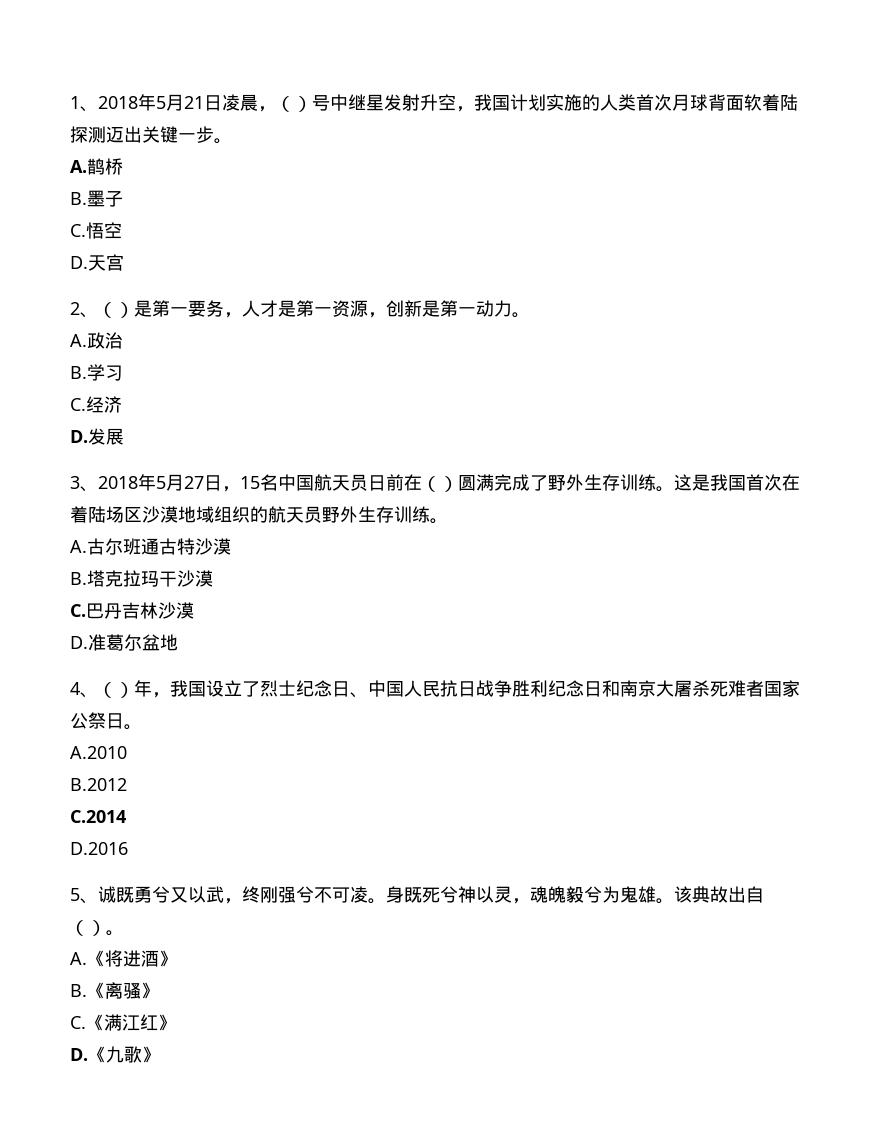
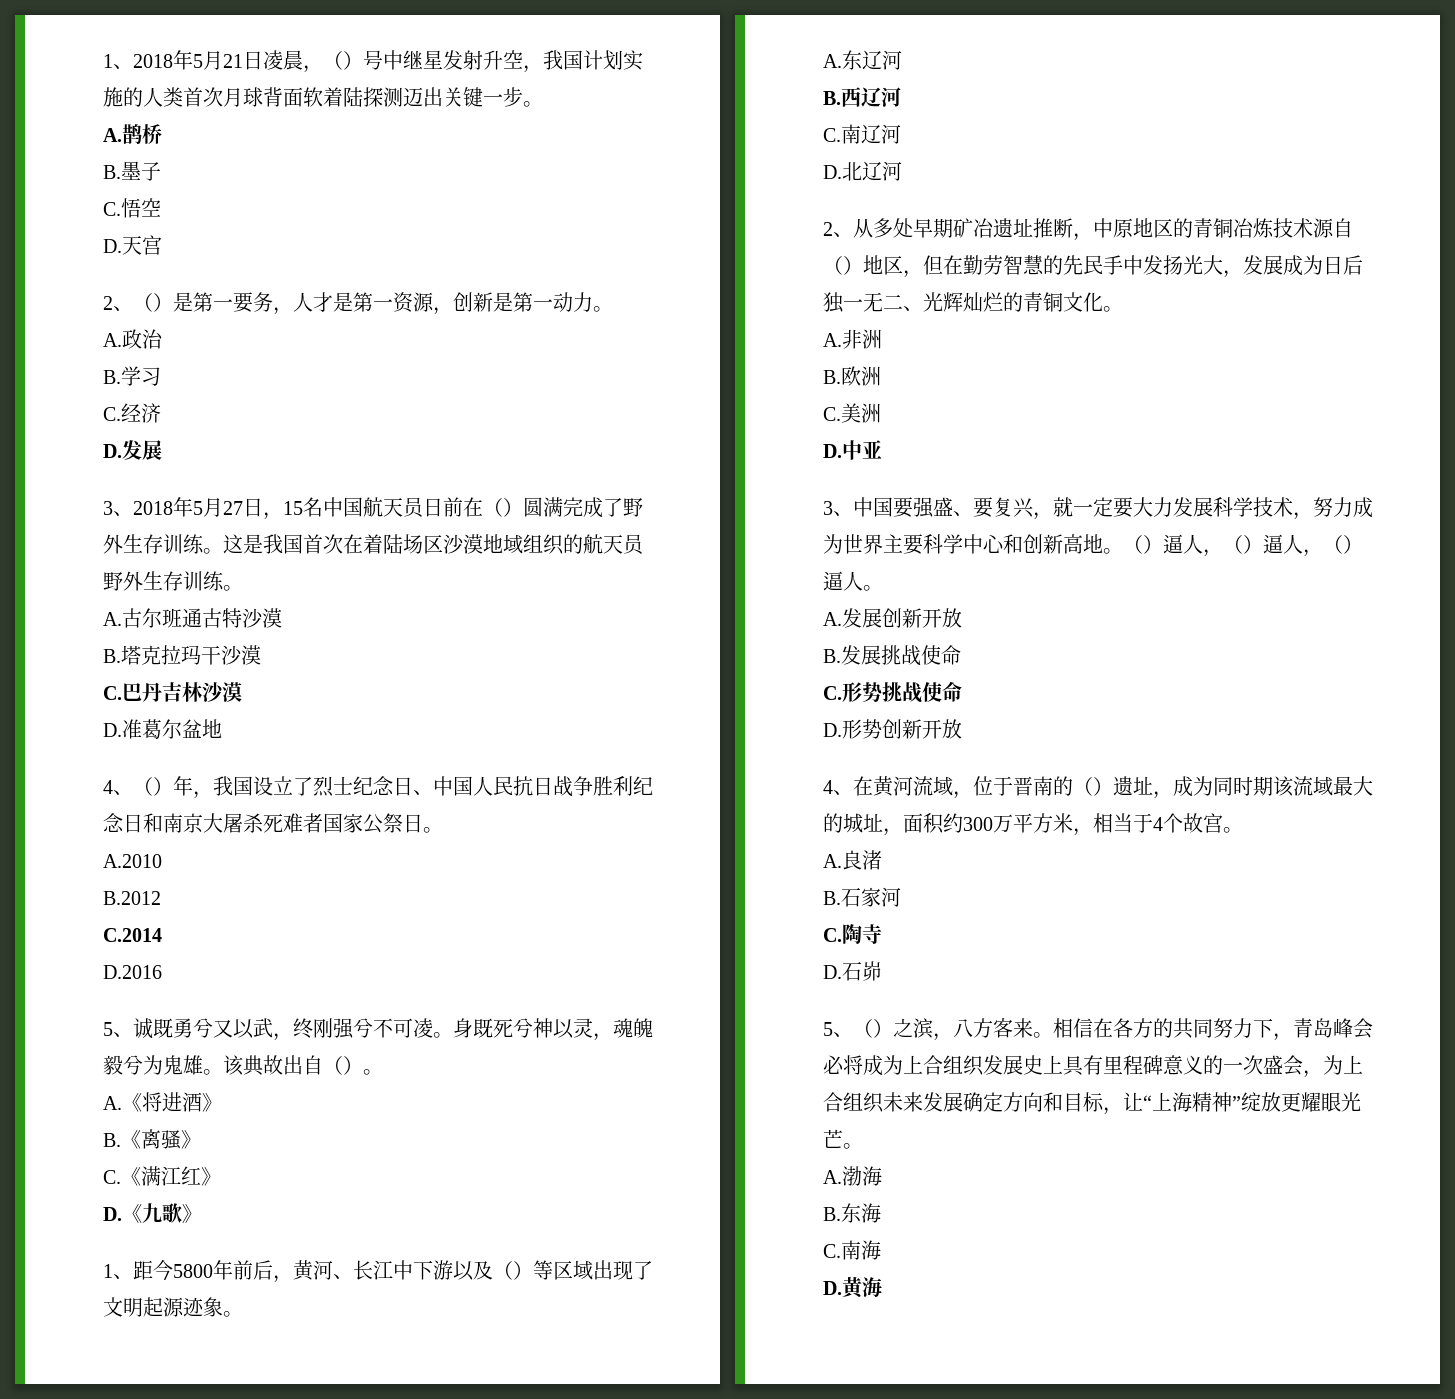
(160, 1054) none -> [103,1260,653,1283] [103,1297,243,1317] [823,50,902,70] [823,87,901,107] [823,124,901,144] [823,161,902,181] [823,218,1353,241] [823,255,1363,278] [823,292,1123,313] [823,329,882,349] [823,366,881,386] [823,403,881,423] [823,440,882,460] [823,497,1373,520] [823,534,1363,557] [823,571,883,591] [823,608,962,628] [823,645,961,666] [823,682,962,703] [823,719,962,739] [823,776,1373,799] [823,813,1243,836] [823,850,882,870] [823,887,901,907] [823,924,882,944] [823,961,882,981] [823,1018,1373,1041] [823,1055,1363,1078] [823,1092,1361,1115] [823,1129,863,1149] [823,1166,882,1186] [823,1203,881,1223] [823,1240,881,1260] [823,1277,882,1299] // 1、距今5800年前后，黄河、长江中下游以及（）等区域出现了文明起源迹象。 // A.东辽河 // B.西辽河 // C.南辽河 // D.北辽河 // 2、从多处早期矿冶遗址推断，中原地区的青铜冶炼技术源自（）地区，但在勤劳智慧的先民手中发扬光大，发展成为日后独一无二、光辉灿烂的青铜文化。 // A.非洲 // B.欧洲 // C.美洲 // D.中亚 // 3、中国要强盛、要复兴，就一定要大力发展科学技术，努力成为世界主要科学中心和创新高地。（）逼人，（）逼人，（）逼人。 // A.发展创新开放 // B.发展挑战使命 // C.形势挑战使命 // D.形势创新开放 // 4、在黄河流域，位于晋南的（）遗址，成为同时期该流域最大的城址，面积约300万平方米，相当于4个故宫。 // A.良渚 // B.石家河 // C.陶寺 // D.石峁 // 5、（）之滨，八方客来。相信在各方的共同努力下，青岛峰会必将成为上合组织发展史上具有里程碑意义的一次盛会，为上合组织未来发展确定方向和目标，让“上海精神”绽放更耀眼光芒。 // A.渤海 // B.东海 // C.南海 // D.黄海

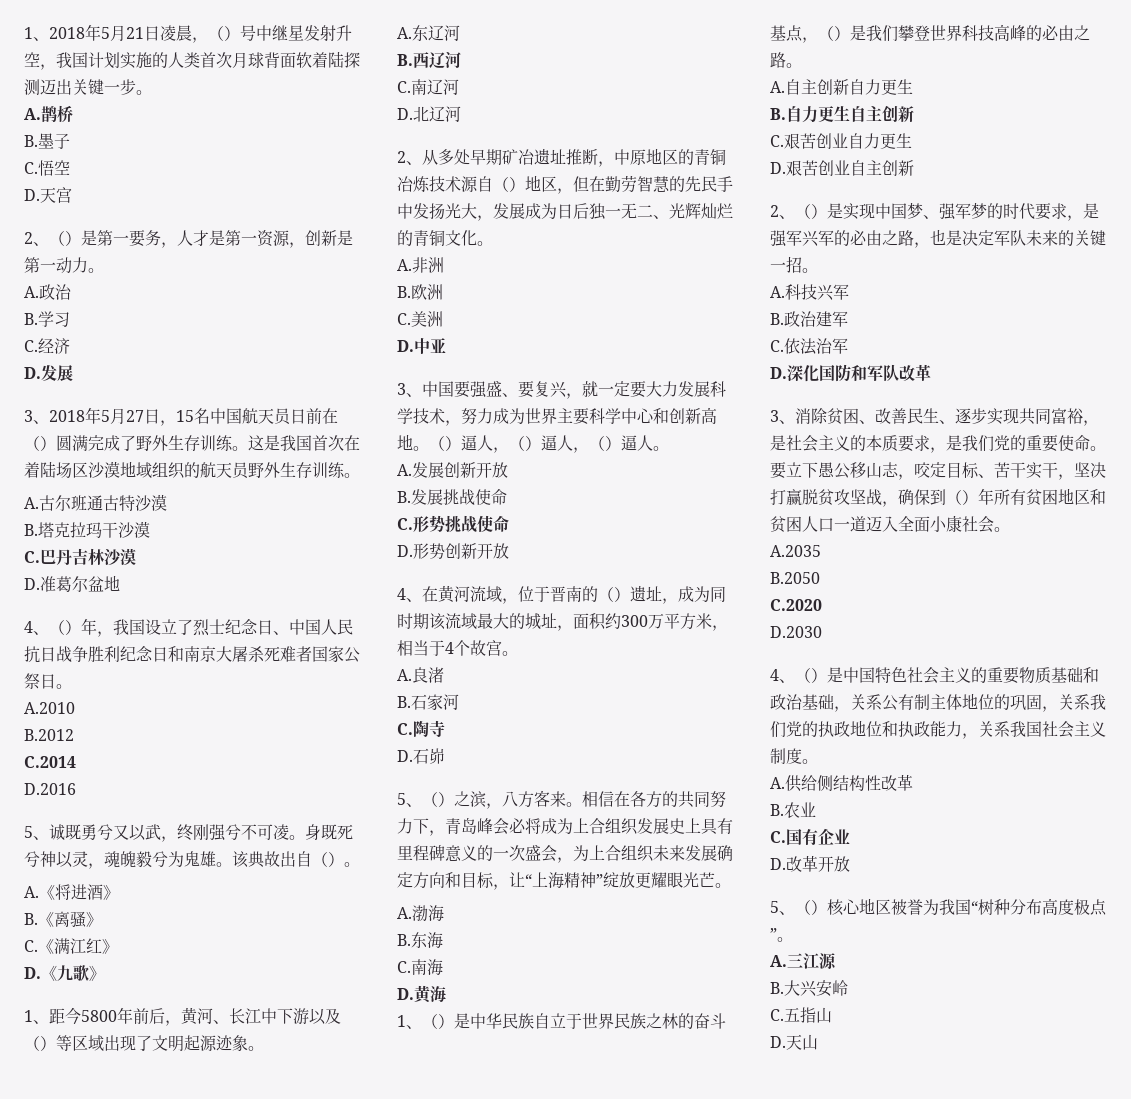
(882, 1287) none -> [397,1013,726,1029] [770,24,1090,43] [770,52,802,68] [770,79,913,95] [770,105,914,123] [770,133,912,149] [770,160,914,176] [770,202,1099,221] [770,229,1106,248] [770,256,818,273] [770,284,849,301] [770,311,848,327] [770,338,848,355] [770,364,931,382] [770,408,1099,426] [770,435,1106,453] [770,462,1106,480] [770,488,1106,507] [770,515,1010,533] [770,545,821,557] [770,572,820,584] [770,599,822,611] [770,626,822,638] [770,667,1099,684] [770,693,1106,712] [770,720,1106,739] [770,748,818,764] [770,774,913,792] [770,802,816,819] [770,828,850,845] [770,855,850,872] [770,898,1107,916] [770,928,793,942] [770,953,837,969] [770,980,848,997] [770,1007,832,1023] [770,1034,818,1050] // 1、（）是中华民族自立于世界民族之林的奋斗基点，（）是我们攀登世界科技高峰的必由之路。 // A.自主创新自力更生 // B.自力更生自主创新 // C.艰苦创业自力更生 // D.艰苦创业自主创新 // 2、（）是实现中国梦、强军梦的时代要求，是强军兴军的必由之路，也是决定军队未来的关键一招。 // A.科技兴军 // B.政治建军 // C.依法治军 // D.深化国防和军队改革 // 3、消除贫困、改善民生、逐步实现共同富裕，是社会主义的本质要求，是我们党的重要使命。要立下愚公移山志，咬定目标、苦干实干，坚决打赢脱贫攻坚战，确保到（）年所有贫困地区和贫困人口一道迈入全面小康社会。 // A.2035 // B.2050 // C.2020 // D.2030 // 4、（）是中国特色社会主义的重要物质基础和政治基础，关系公有制主体地位的巩固，关系我们党的执政地位和执政能力，关系我国社会主义制度。 // A.供给侧结构性改革 // B.农业 // C.国有企业 // D.改革开放 // 5、（）核心地区被誉为我国“树种分布高度极点”。 // A.三江源 // B.大兴安岭 // C.五指山 // D.天山

